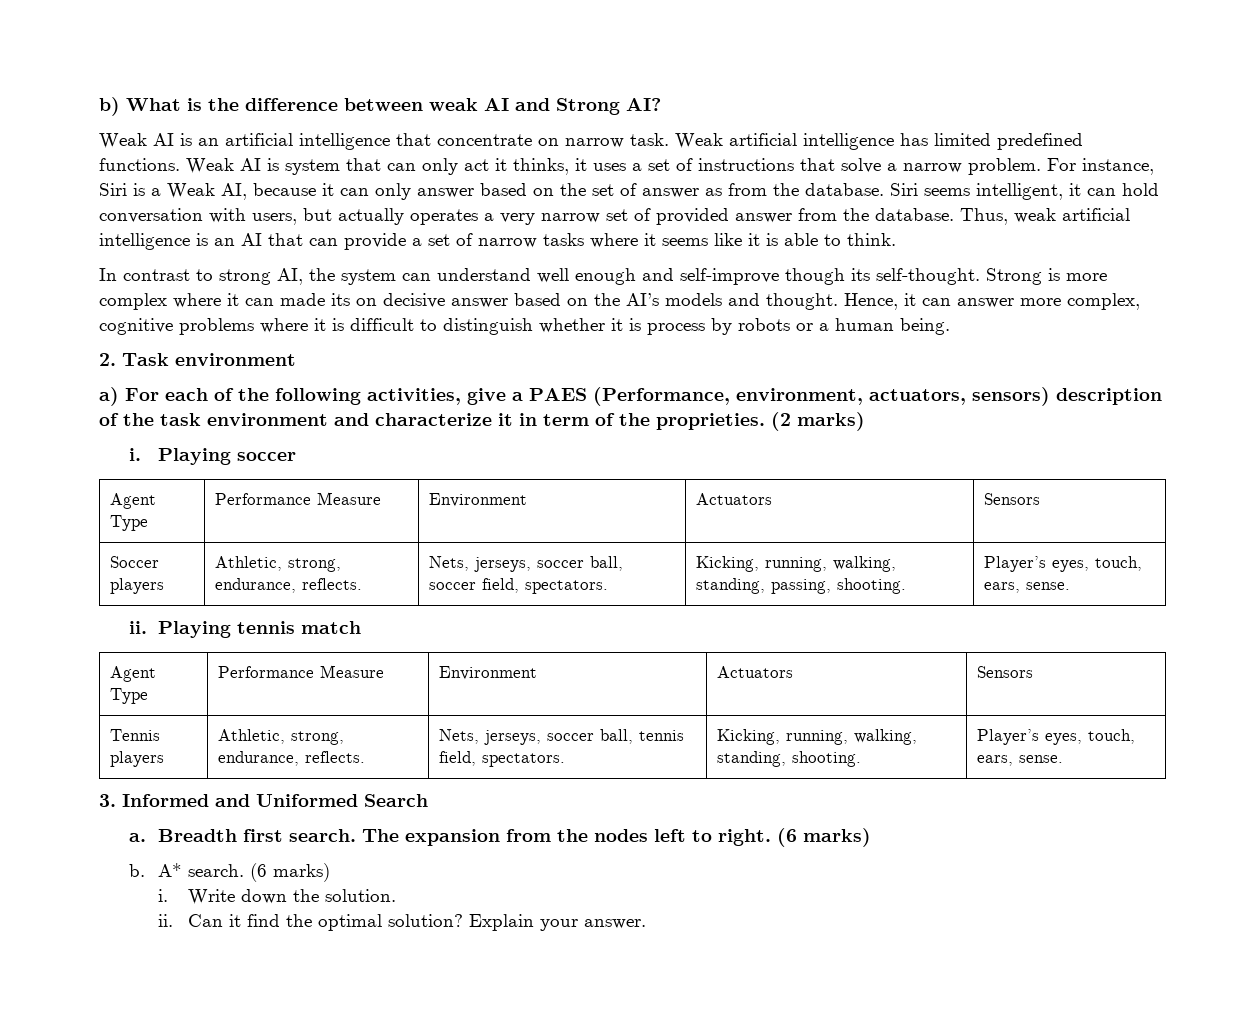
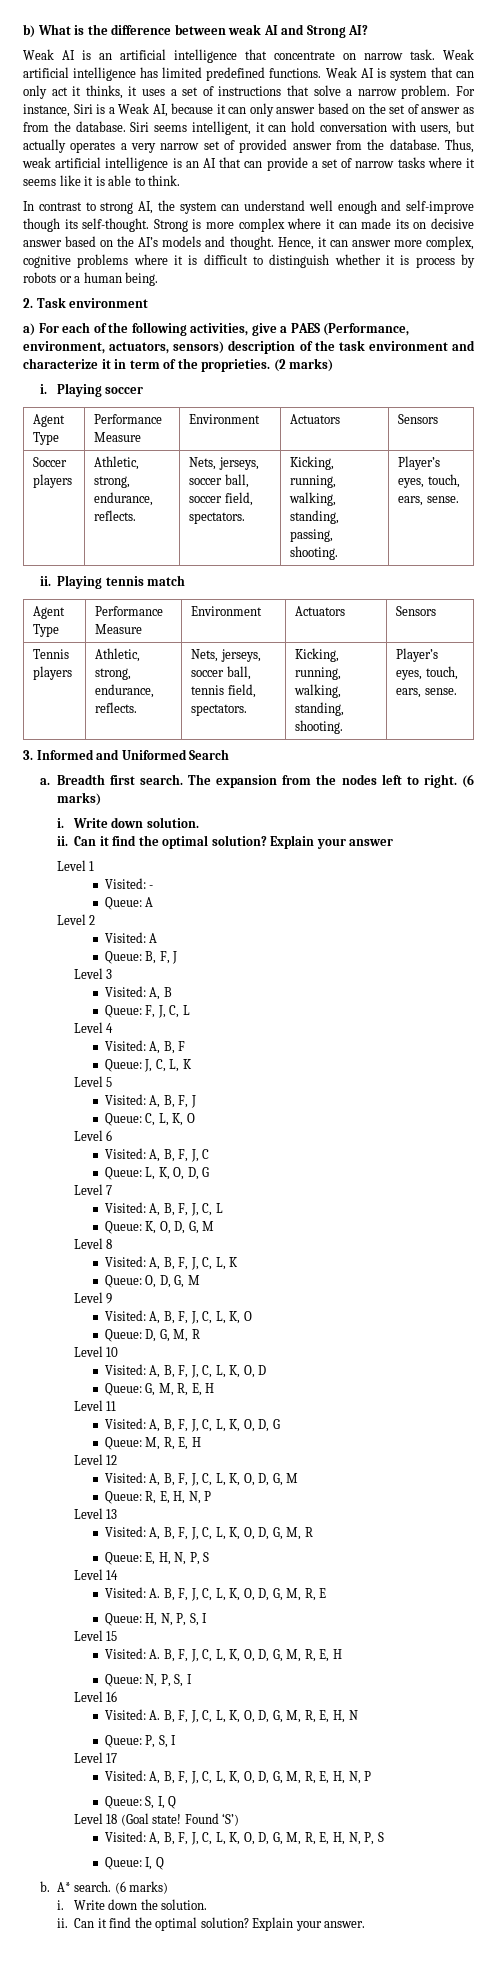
(872, 837) none -> [56,817,199,828] [56,835,394,849] [56,860,95,871] [104,878,154,889] [104,897,154,910] [56,914,96,925] [104,932,158,943] [104,951,178,964] [73,968,113,979] [104,986,172,1000] [104,1005,190,1018] [73,1022,114,1033] [104,1040,186,1054] [104,1059,192,1072] [73,1076,113,1087] [104,1094,196,1108] [104,1113,195,1126] [73,1130,113,1141] [104,1148,210,1162] [104,1167,210,1180] [73,1184,113,1195] [104,1202,223,1216] [104,1221,215,1234] [73,1238,113,1249] [104,1256,239,1270] [104,1275,200,1288] [73,1292,113,1304] [104,1310,252,1324] [104,1329,200,1342] [73,1346,119,1357] [104,1364,267,1378] [104,1383,215,1396] [73,1400,117,1411] [104,1418,280,1432] [104,1437,201,1450] [73,1454,118,1465] [104,1472,299,1486] [104,1491,212,1504] [73,1508,118,1519] [104,1526,313,1540] [104,1552,210,1565] [73,1569,119,1580] [104,1587,327,1601] [104,1613,208,1626] [73,1630,118,1641] [104,1648,342,1662] [104,1674,192,1687] [73,1691,118,1702] [104,1709,358,1723] [104,1735,177,1748] [73,1752,118,1763] [104,1770,372,1784] [104,1796,177,1809] [73,1813,240,1826] [104,1831,384,1845] [104,1857,164,1870] // i. Write down solution. // ii. Can it find the optimal solution? Explain your answer // Level 1 // Visited: - // Queue: A // Level 2 // Visited: A // Queue: B, F, J // Level 3 // Visited: A, B // Queue: F, J, C, L // Level 4 // Visited: A, B, F // Queue: J, C, L, K // Level 5 // Visited: A, B, F, J // Queue: C, L, K, O // Level 6 // Visited: A, B, F, J, C // Queue: L, K, O, D, G // Level 7 // Visited: A, B, F, J, C, L // Queue: K, O, D, G, M // Level 8 // Visited: A, B, F, J, C, L, K // Queue: O, D, G, M // Level 9 // Visited: A, B, F, J, C, L, K, O // Queue: D, G, M, R // Level 10 // Visited: A, B, F, J, C, L, K, O, D // Queue: G, M, R, E, H // Level 11 // Visited: A, B, F, J, C, L, K, O, D, G // Queue: M, R, E, H // Level 12 // Visited: A, B, F, J, C, L, K, O, D, G, M // Queue: R, E, H, N, P // Level 13 // Visited: A, B, F, J, C, L, K, O, D, G, M, R // Queue: E, H, N, P, S // Level 14 // Visited: A. B, F, J, C, L, K, O, D, G, M, R, E // Queue: H, N, P, S, I // Level 15 // Visited: A. B, F, J, C, L, K, O, D, G, M, R, E, H // Queue: N, P, S, I // Level 16 // Visited: A. B, F, J, C, L, K, O, D, G, M, R, E, H, N // Queue: P, S, I // Level 17 // Visited: A, B, F, J, C, L, K, O, D, G, M, R, E, H, N, P // Queue: S, I, Q // Level 18 (Goal state! Found ‘S’) // Visited: A, B, F, J, C, L, K, O, D, G, M, R, E, H, N, P, S // Queue: I, Q

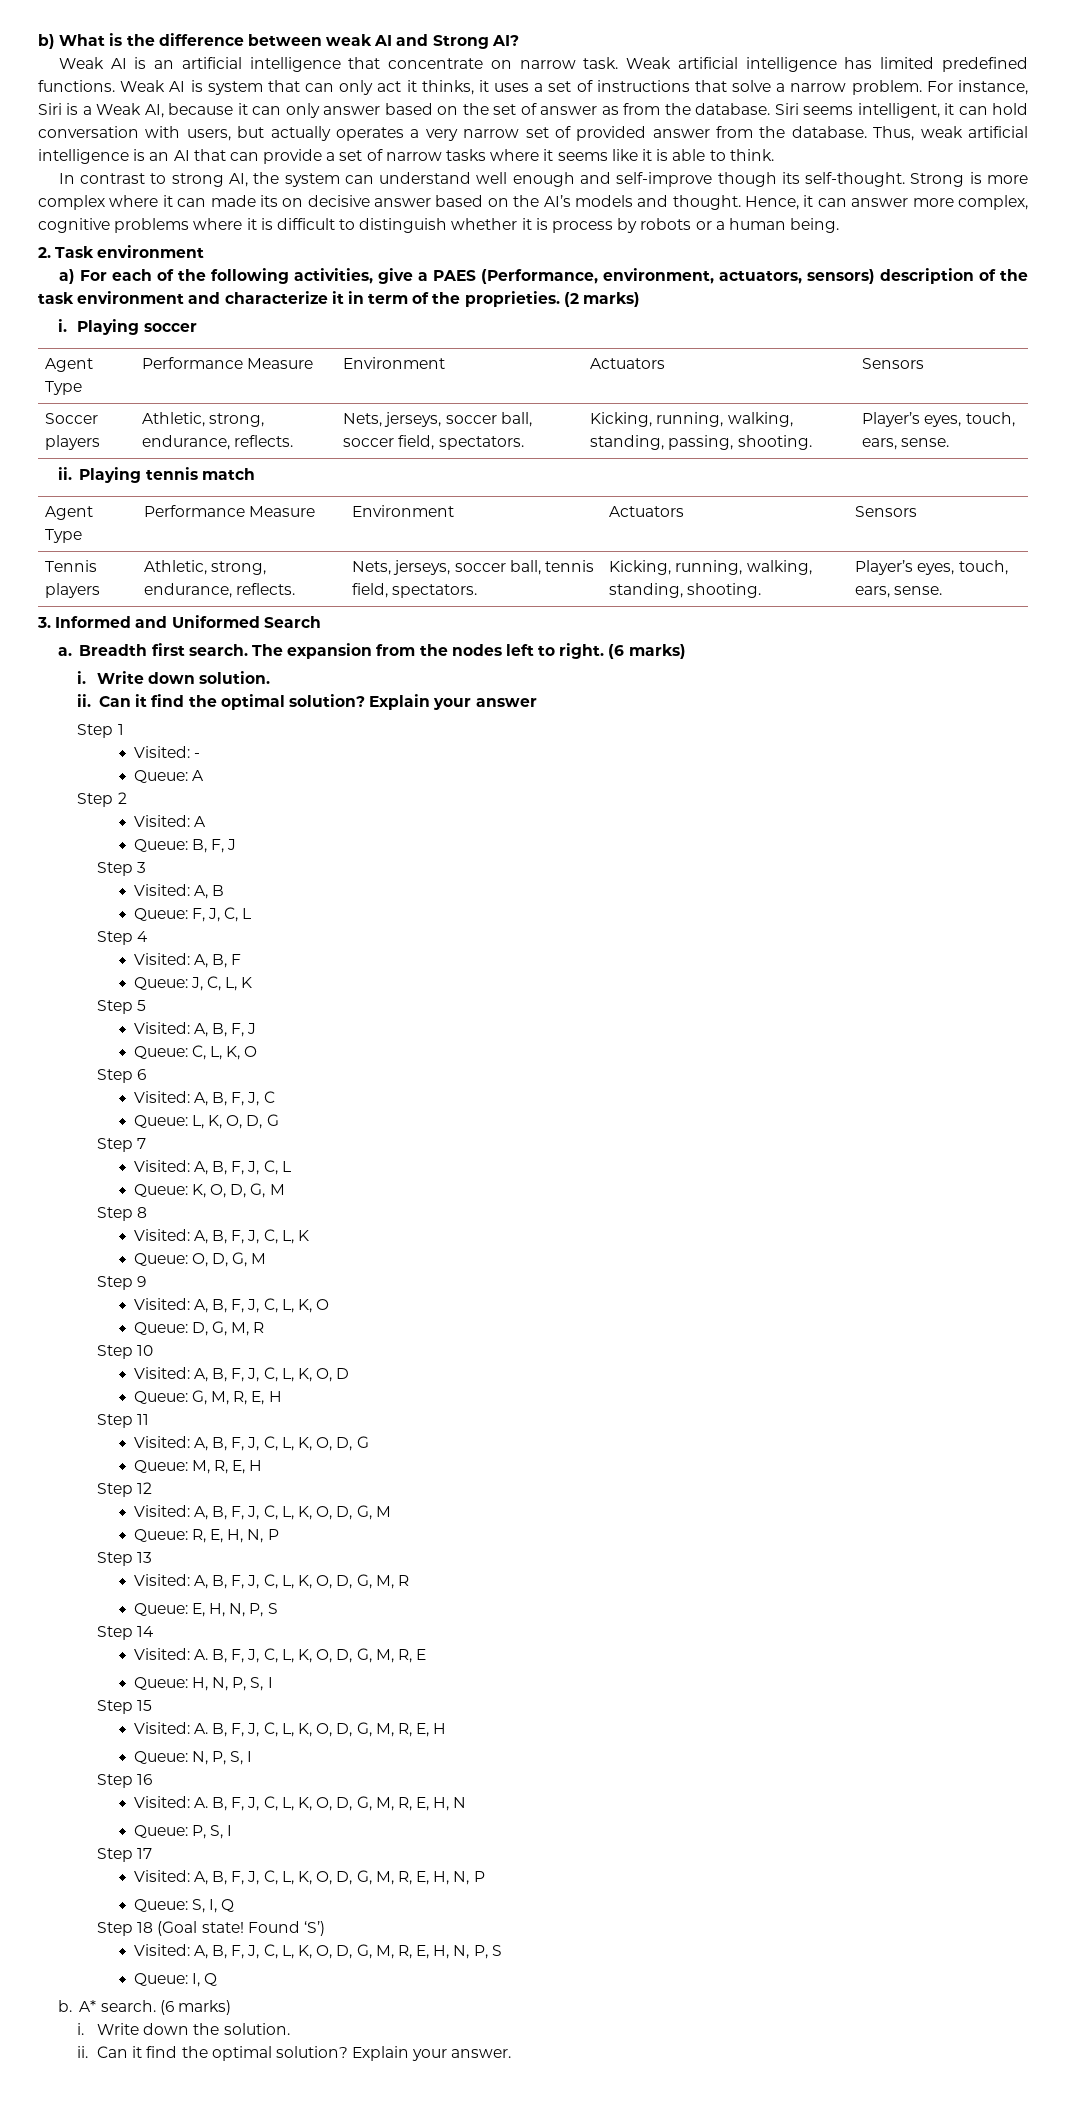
[56,860,86,871] Level -> [77,724,114,738] Step
[56,914,86,925] Level -> [77,793,114,807] Step
[73,968,103,979] Level -> [96,862,133,876] Step
[73,1022,103,1033] Level -> [96,931,133,945] Step
[73,1076,103,1087] Level -> [96,1000,133,1014] Step
[73,1130,103,1141] Level -> [96,1069,133,1083] Step
[73,1184,103,1195] Level -> [96,1138,133,1152] Step
[73,1238,103,1249] Level -> [96,1207,133,1221] Step
[73,1292,103,1303] Level -> [96,1276,133,1290] Step
[73,1346,103,1357] Level -> [96,1345,133,1359] Step
[73,1400,103,1411] Level -> [96,1414,133,1428] Step
[73,1454,103,1465] Level -> [96,1483,133,1497] Step
[73,1508,103,1519] Level -> [96,1552,133,1566] Step
[73,1569,103,1580] Level -> [96,1626,133,1640] Step
[73,1630,103,1641] Level -> [96,1700,133,1714] Step
[73,1691,103,1702] Level -> [96,1774,133,1788] Step
[73,1752,103,1763] Level -> [96,1848,133,1862] Step
[73,1813,103,1824] Level -> [96,1922,133,1936] Step

